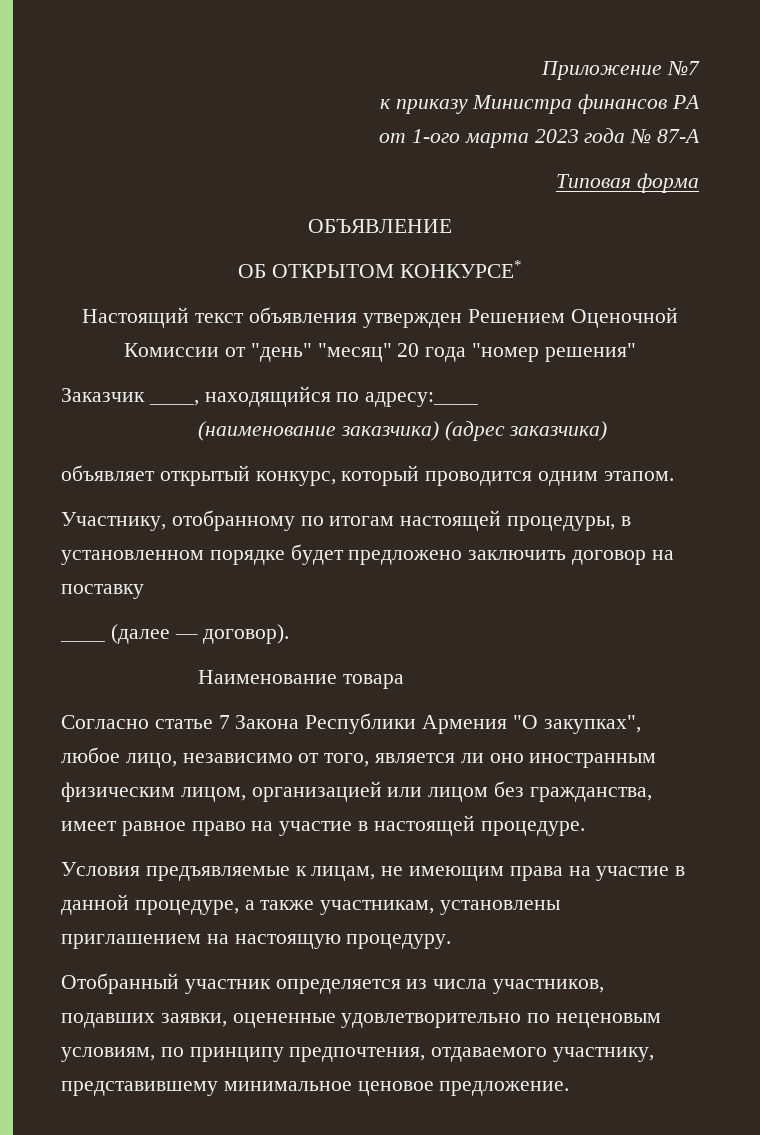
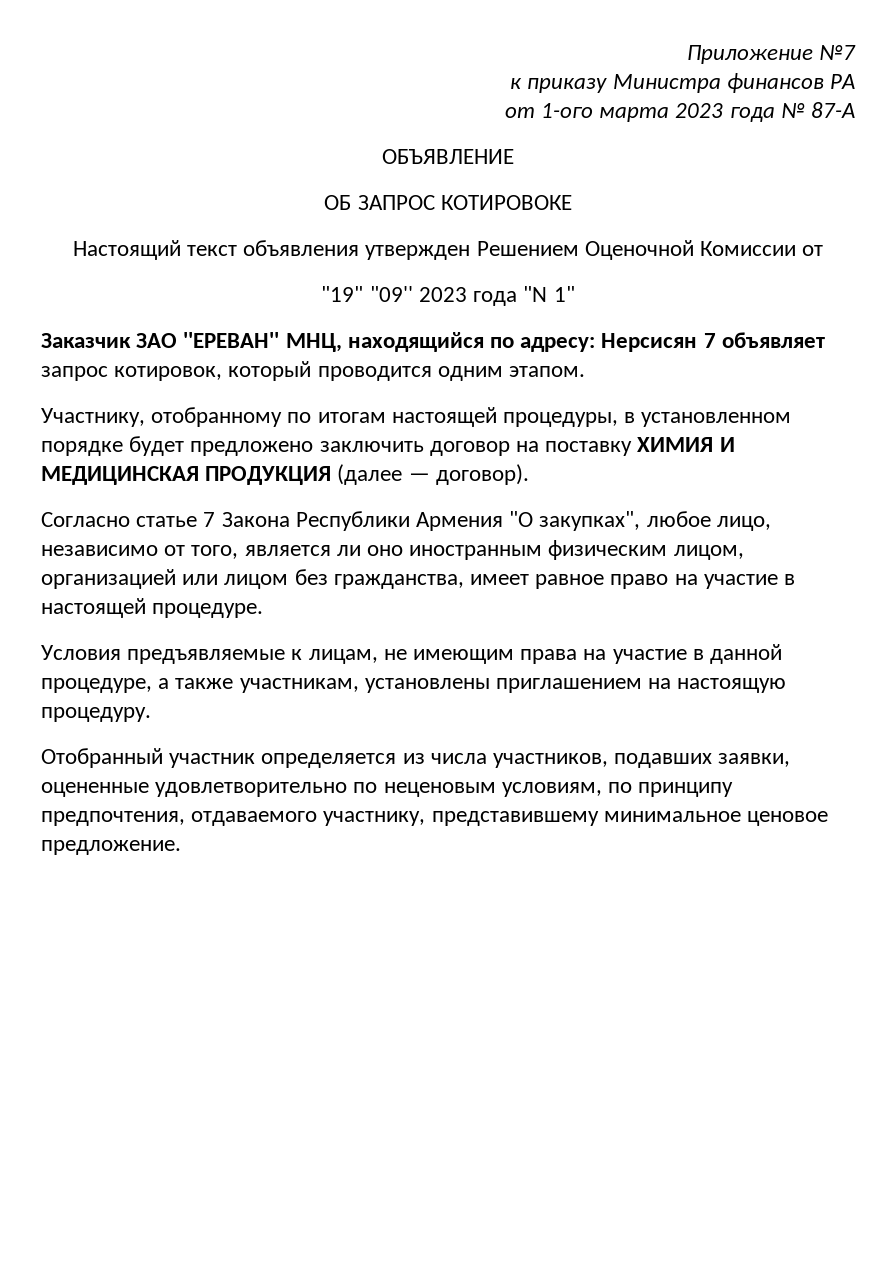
[556,173,699,193] // Типовая форма -> (856, 110) none
[272,260,522,278] ОТКРЫТОМ КОНКУРСЕ* -> [357,195,572,210] ЗАПРОС КОТИРОВОКЕ
[250,343,636,362] [61,386,479,407] [197,421,608,441] [61,465,336,486] "день" "месяц" 20 года "номер решения" // Заказчик ____, находящийся по адресу:____ // (наименование заказчика) (адрес заказчика) // объявляет открытый конкурс, -> [321,286,575,306] [41,332,825,352] [41,366,223,381] // "19" "09'' 2023 года "N 1" // Заказчик ЗАО ''ЕРЕВАН'' МНЦ, находящийся по адресу: Нерсисян 7 объявляет запрос котировок,
[60,639,105,642] // ____ -> [637,437,735,452] [41,466,332,485] ХИМИЯ И МЕДИЦИНСКАЯ ПРОДУКЦИЯ
[197,670,404,689] // Наименование товара -> (529, 474) none

